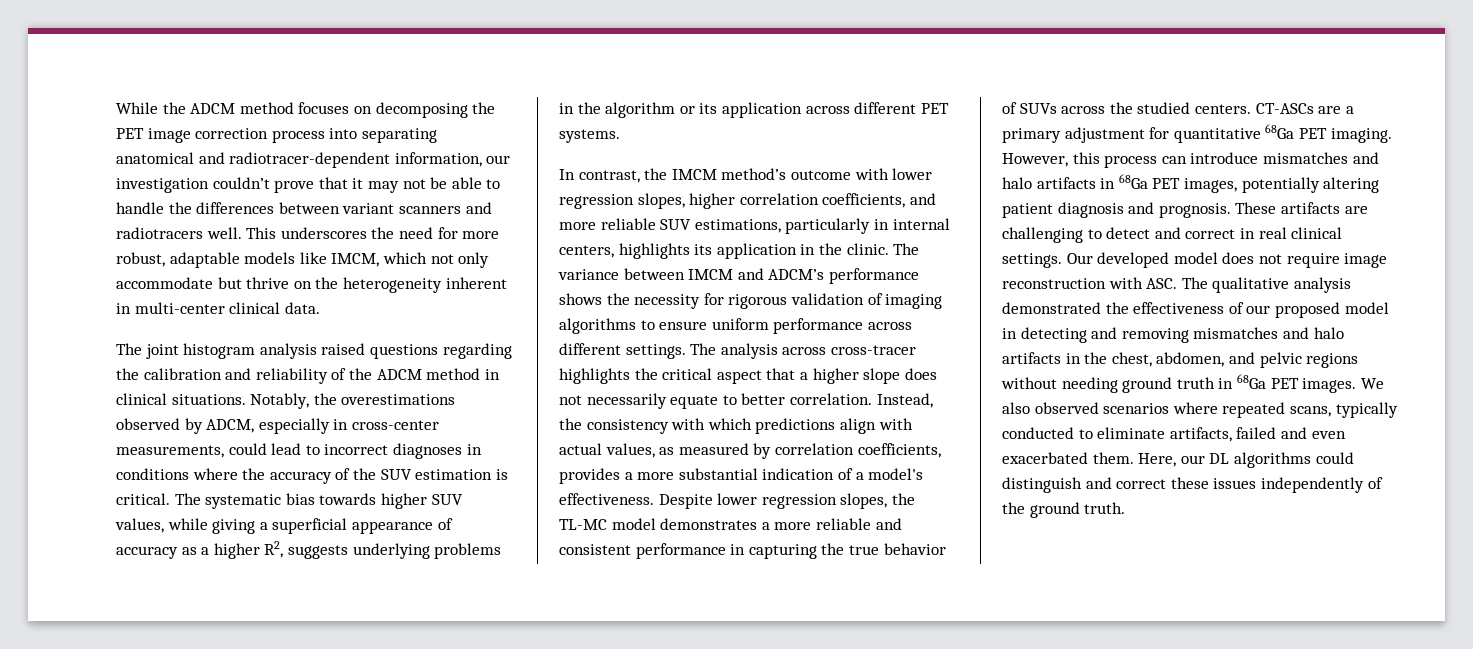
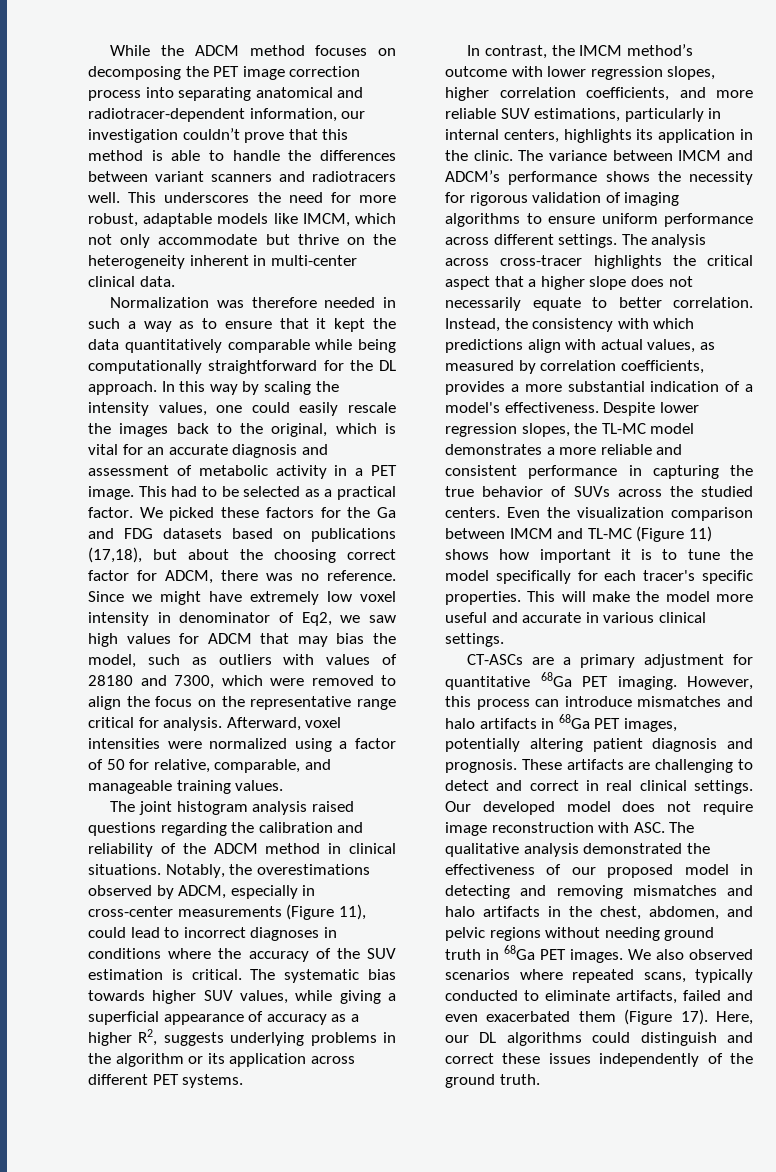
[352,177,448,193] it may not be -> [322,129,349,140] [88,150,163,161] this method is
(320, 308) none -> [110,297,396,308] [88,318,396,332] [88,339,396,353] [88,360,396,374] [88,381,339,395] [88,402,396,416] [88,423,396,437] [88,444,328,458] [88,465,397,479] [88,486,396,500] [88,507,397,521] [88,528,396,542] [88,547,396,563] [88,570,396,584] [88,591,396,605] [88,612,396,626] [88,633,396,647] [88,654,397,668] [88,675,396,689] [88,696,396,710] [88,717,342,731] [88,738,396,752] [88,759,331,773] [88,780,284,794] // Normalization was therefore needed in such a way as to ensure that it kept the data quantitatively comparable while being computationally straightforward for the DL approach. In this way by scaling the intensity values, one could easily rescale the images back to the original, which is vital for an accurate diagnosis and assessment of metabolic activity in a PET image. This had to be selected as a practical factor. We picked these factors for the Ga and FDG datasets based on publications (17,18), but about the choosing correct factor for ADCM, there was no reference. Since we might have extremely low voxel intensity in denominator of Eq2, we saw high values for ADCM that may bias the model, such as outliers with values of 28180 and 7300, which were removed to align the focus on the representative range critical for analysis. Afterward, voxel intensities were normalized using a factor of 50 for relative, comparable, and manageable training values.
[116,445,224,458] measurements, -> [177,904,366,920] measurements (Figure 11),
(1251, 109) none -> [507,507,753,521] [445,526,712,542] [445,549,753,563] [445,570,753,584] [445,591,753,605] [445,612,706,623] [445,633,504,647] Even the visualization comparison between IMCM and TL-MC (Figure 11) shows how important it is to tune the model specifically for each tracer's specific properties. This will make the model more useful and accurate in various clinical settings. //
[1092,452,1134,464] them. -> [578,1009,708,1025] them (Figure 17).

